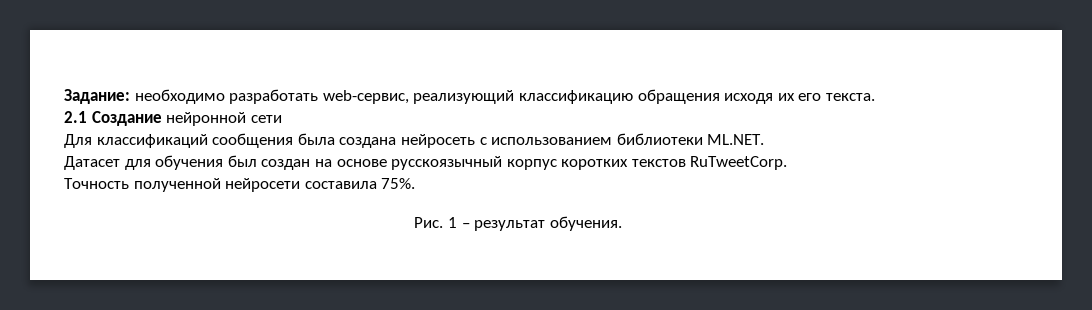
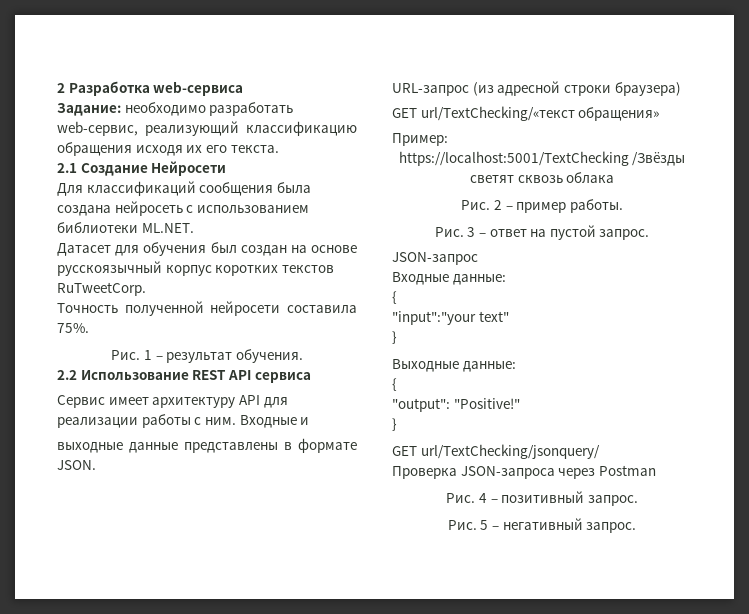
(64, 96) none -> [57,81,244,96] 2 Разработка web-сервиса //
[166,112,282,126] нейронной сети -> [151,161,227,176] Нейросети
(622, 223) none -> [57,370,311,383] [57,395,288,408] [57,414,310,428] [57,438,357,453] [57,460,96,470] [392,81,681,96] [392,106,660,121] [392,133,448,146] [398,151,686,166] [469,172,615,183] [461,199,623,213] [434,225,650,240] [392,252,478,265] [392,272,506,285] [392,291,397,304] [392,311,509,325] [392,331,397,344] [392,359,516,372] [392,378,397,391] [392,398,520,412] [392,418,397,431] [392,444,600,459] [392,465,656,479] [446,491,638,506] [447,518,637,533] // 2.2 Использование REST API сервиса // Сервис имеет архитектуру API для реализации работы с ним. Входные и // выходные данные представлены в формате JSON. // URL-запрос (из адресной строки браузера) // GET url/TextChecking/«текст обращения» // Пример: // https://localhost:5001/TextChecking /Звёзды светят сквозь облака // Рис. 2 – пример работы. // Рис. 3 – ответ на пустой запрос. // JSON-запрос // Входные данные: // { // "input":"your text" // } // Выходные данные: // { // "output": "Positive!" // } // GET url/TextChecking/jsonquery/ // Проверка JSON-запроса через Postman // Рис. 4 – позитивный запрос. // Рис. 5 – негативный запрос.

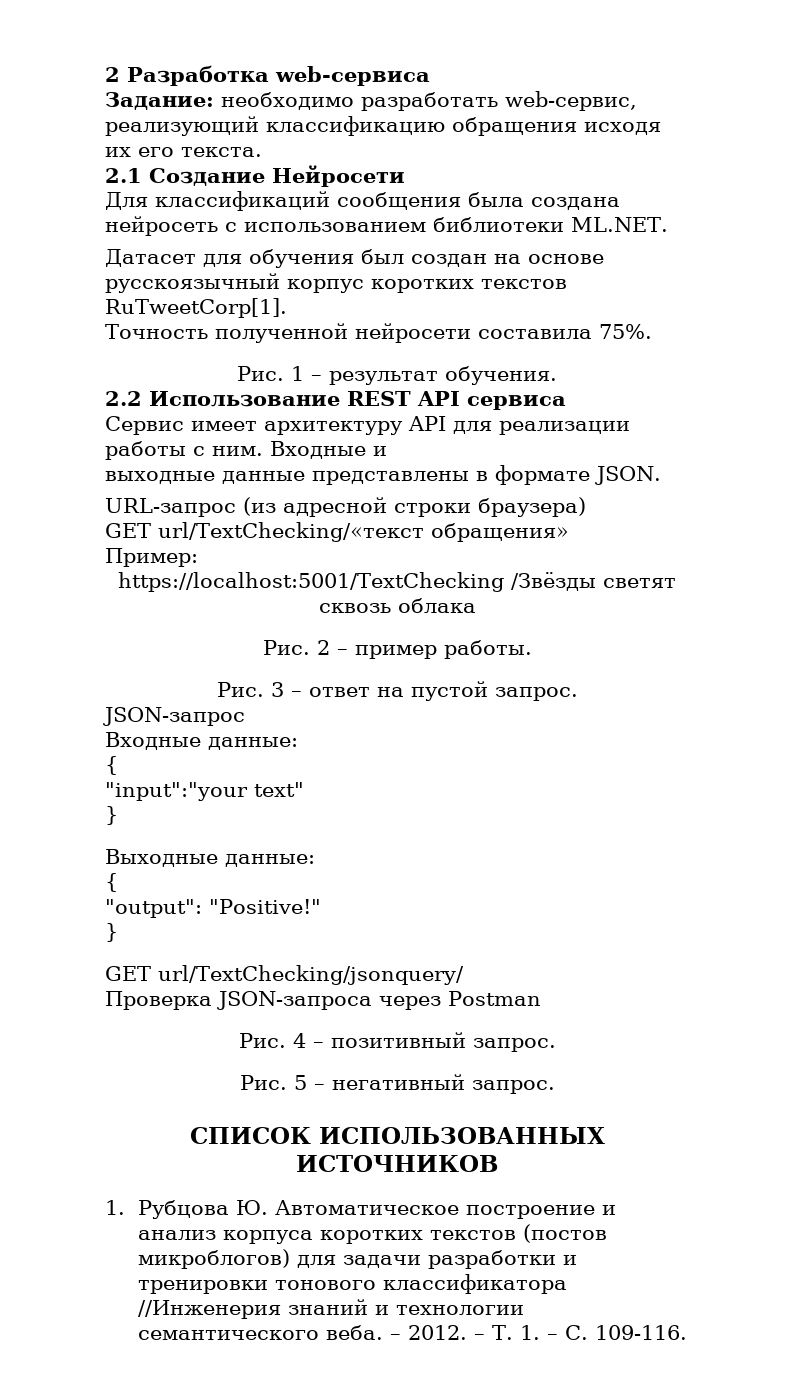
[57,282,146,296] RuTweetCorp. -> [105,298,287,318] RuTweetCorp[1].
(637, 527) none -> [189,1127,605,1144] [296,1155,498,1172] [105,1200,617,1219] [138,1224,608,1244] [138,1249,578,1269] [138,1274,568,1294] [138,1299,525,1319] [138,1325,688,1340] // СПИСОК ИСПОЛЬЗОВАННЫХ ИСТОЧНИКОВ // 1. Рубцова Ю. Автоматическое построение и анализ корпуса коротких текстов (постов микроблогов) для задачи разработки и тренировки тонового классификатора //Инженерия знаний и технологии семантического веба. – 2012. – Т. 1. – С. 109-116.

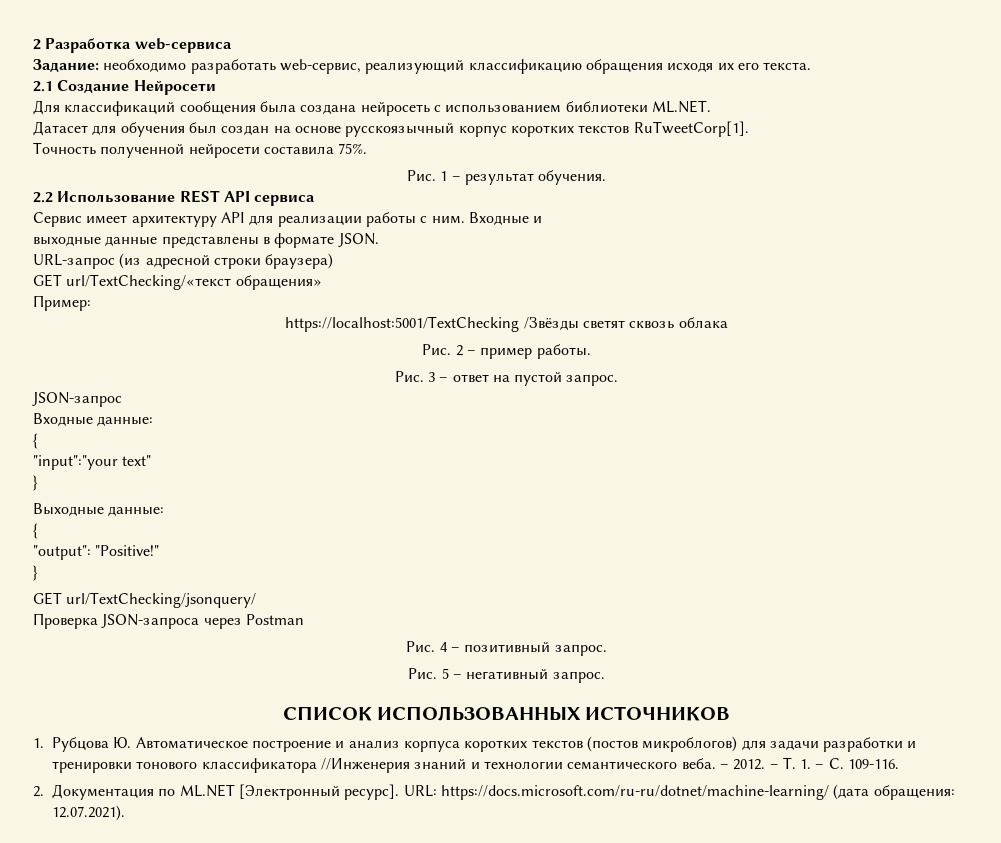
(688, 1332) none -> [33,784,955,800] [52,805,125,821] // 2. Документация по ML.NET [Электронный ресурс]. URL: https://docs.microsoft.com/ru-ru/dotnet/machine-learning/ (дата обращения: 12.07.2021).

